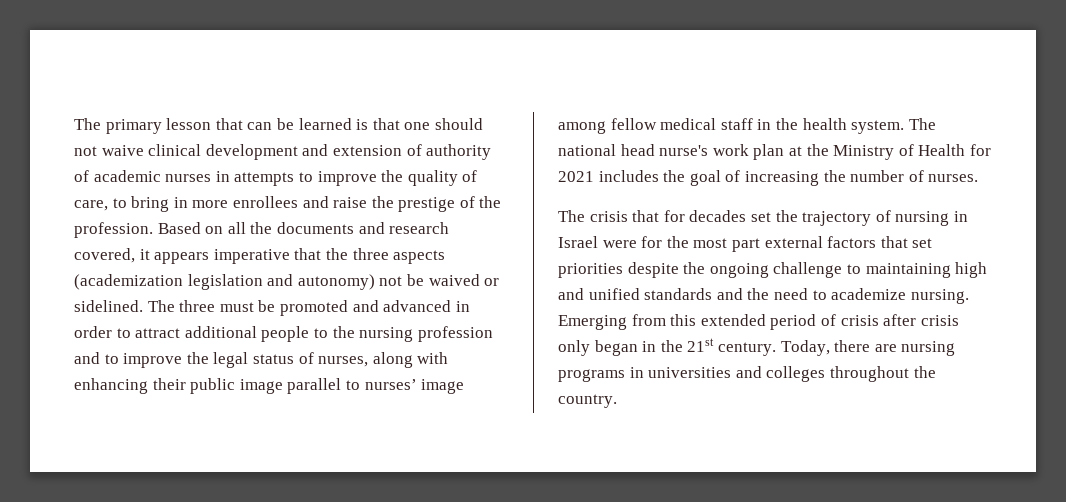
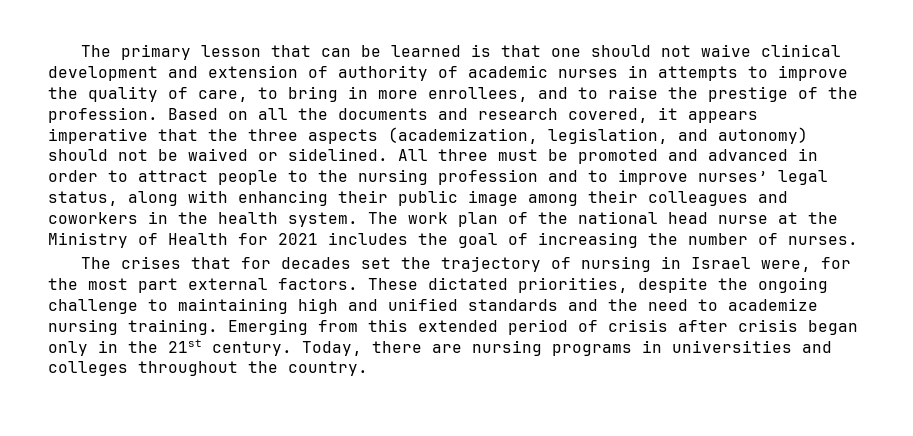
[232,196,329,208] enrollees and -> [428,87,598,102] enrollees, and to
[74,274,263,290] (academization legislation -> [388,127,668,144] (academization, legislation,
(375, 282) none -> [48,149,108,161] should
[147,300,175,312] The -> [398,149,428,161] All
[184,326,257,338] additional -> (208, 176) none
[186,352,369,368] the legal status of nurses, -> [698,170,828,185] [48,191,118,206] nurses’ legal status,
[287,378,465,394] [558,118,753,134] parallel to nurses’ image among fellow medical staff -> [528,190,788,206] [48,212,138,224] among their colleagues and coworkers
[558,144,785,160] national head nurse's work plan -> [408,211,768,227] work plan of the national head nurse
[589,211,628,222] crisis -> [120,256,181,269] crises
[602,240,637,248] were -> [760,260,811,272] were,
[827,236,933,248] [558,263,623,278] factors that set priorities -> [278,277,628,293] factors. These dictated priorities,
[910,289,969,304] nursing. -> [48,319,218,335] nursing training.
[558,340,638,356] only began -> [808,320,858,335] [48,341,88,356] began only

